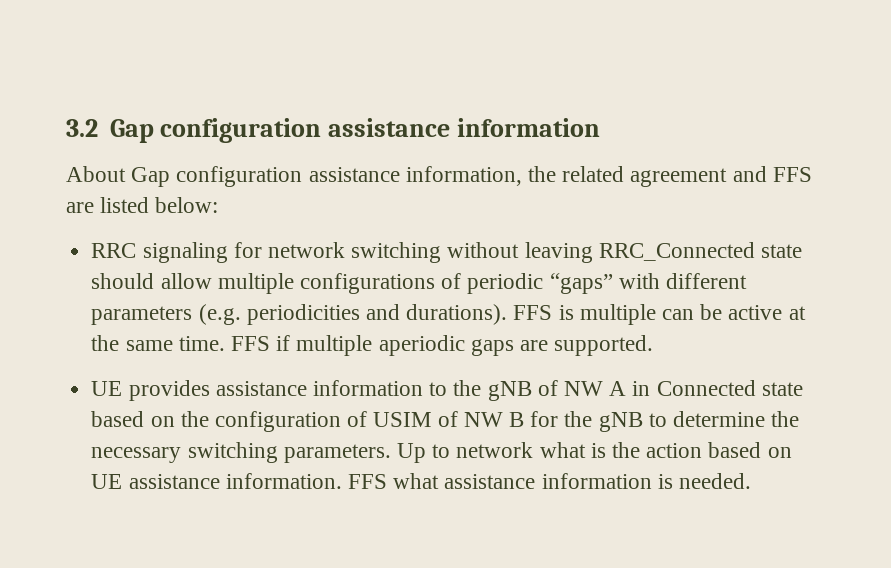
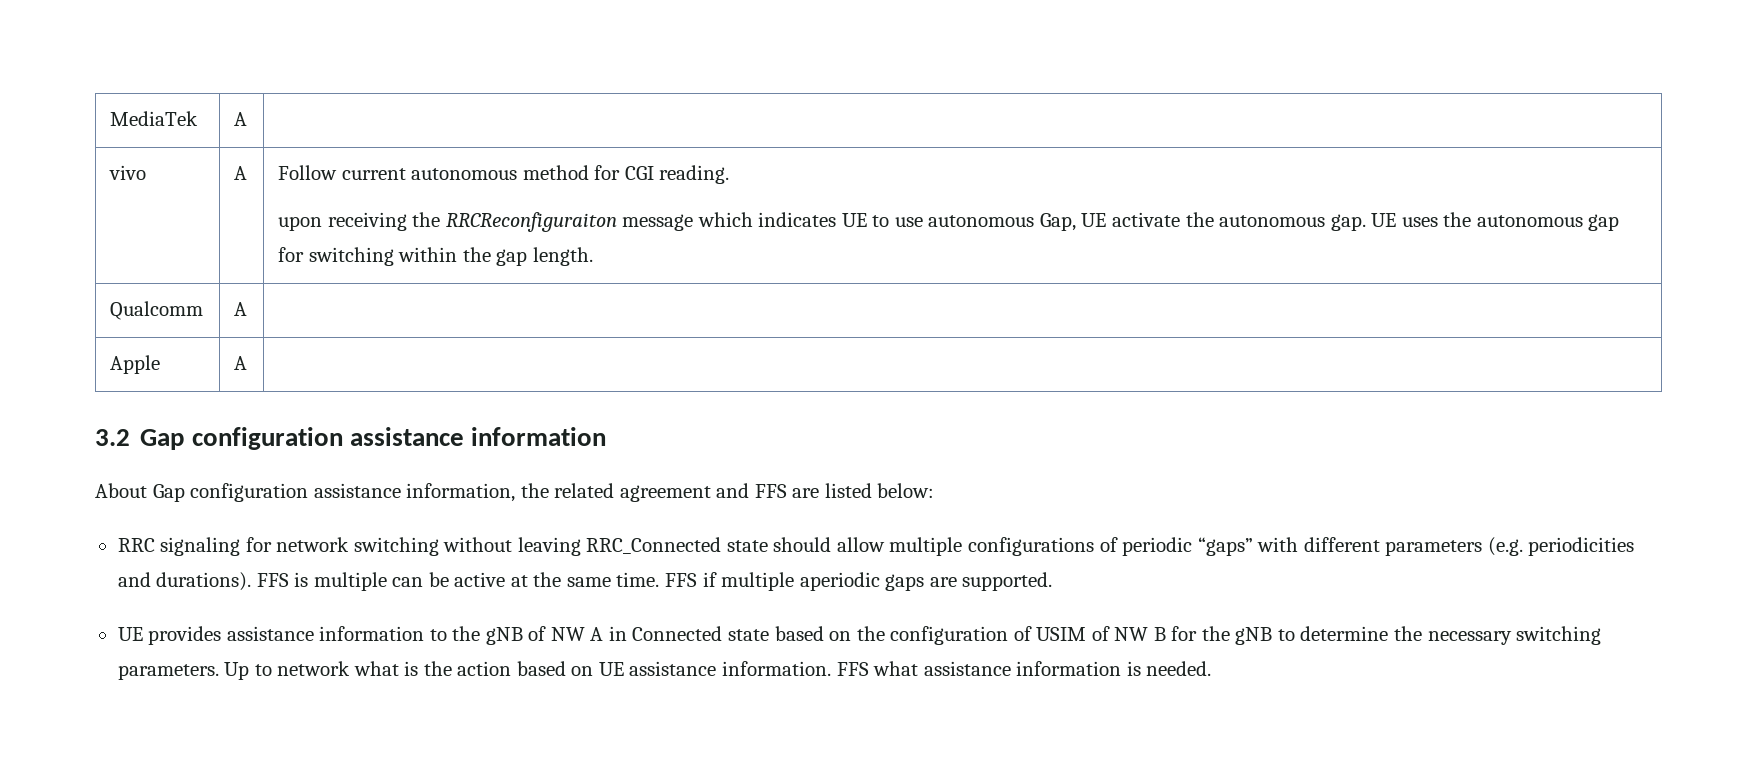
(66, 128) none -> [110,111,199,126] [234,112,248,126] [109,165,147,180] [234,166,248,180] [278,165,730,184] [278,212,1620,232] [278,247,593,266] [110,301,204,320] [234,302,248,316] [110,355,161,374] [234,356,248,370] MediaTek | A | // vivo | A | Follow current autonomous method for CGI reading. // upon receiving the RRCReconfiguraiton message which indicates UE to use autonomous Gap, UE activate the autonomous gap. UE uses the autonomous gap for switching within the gap length. // Qualcomm | A | // Apple | A | //

